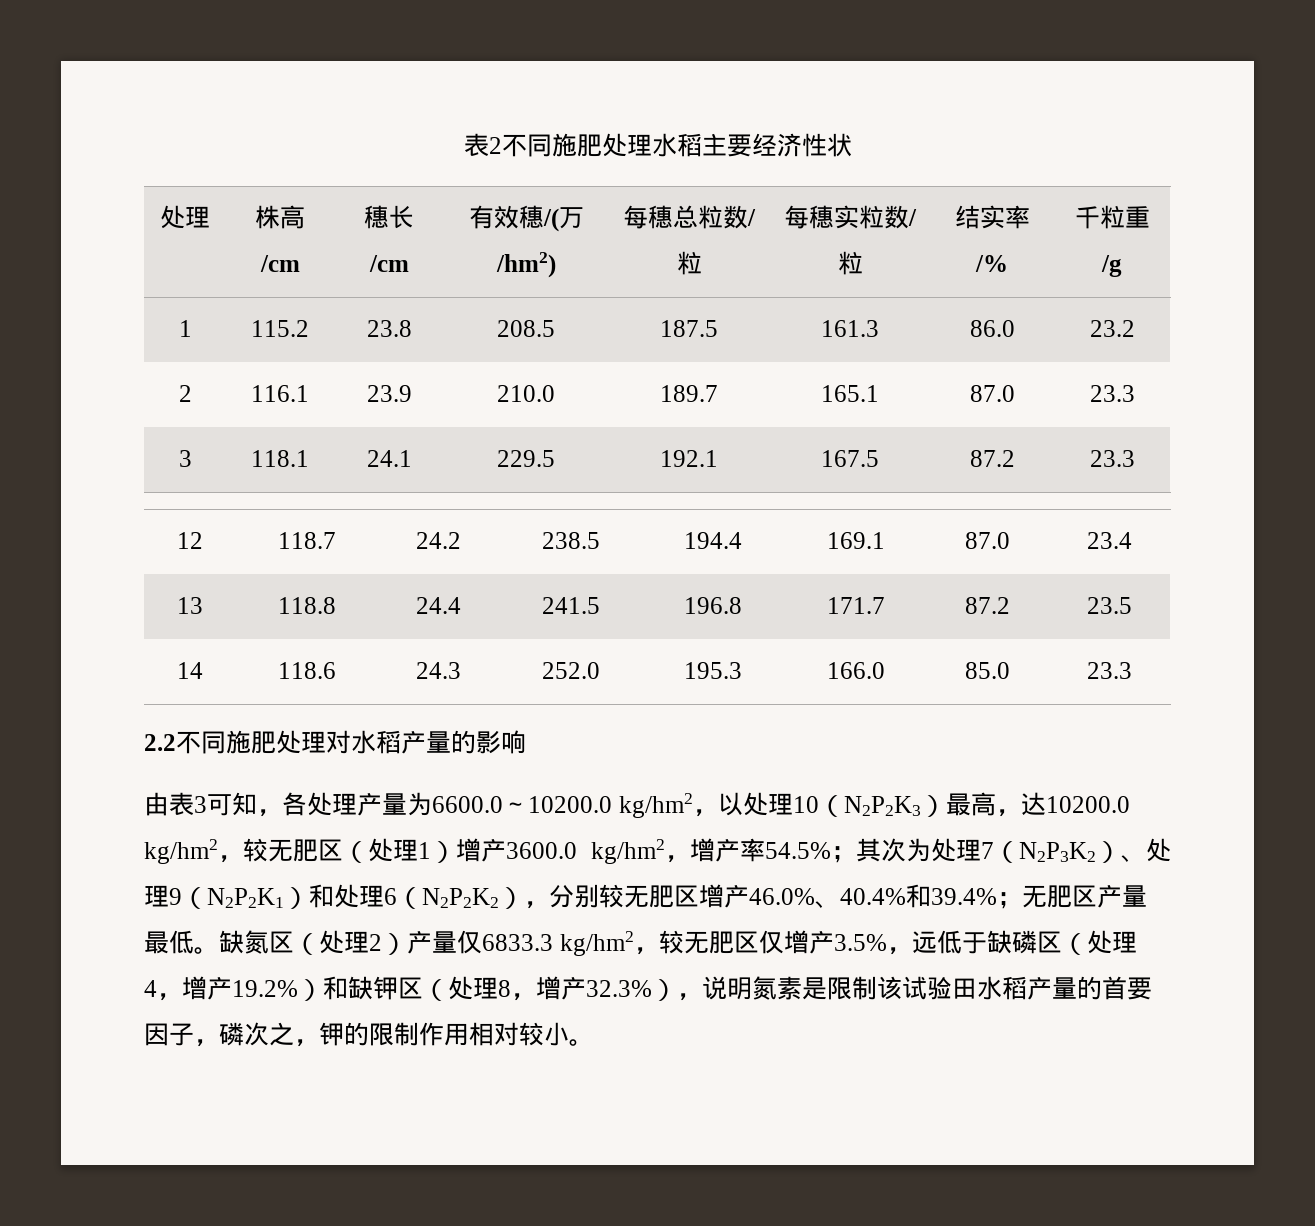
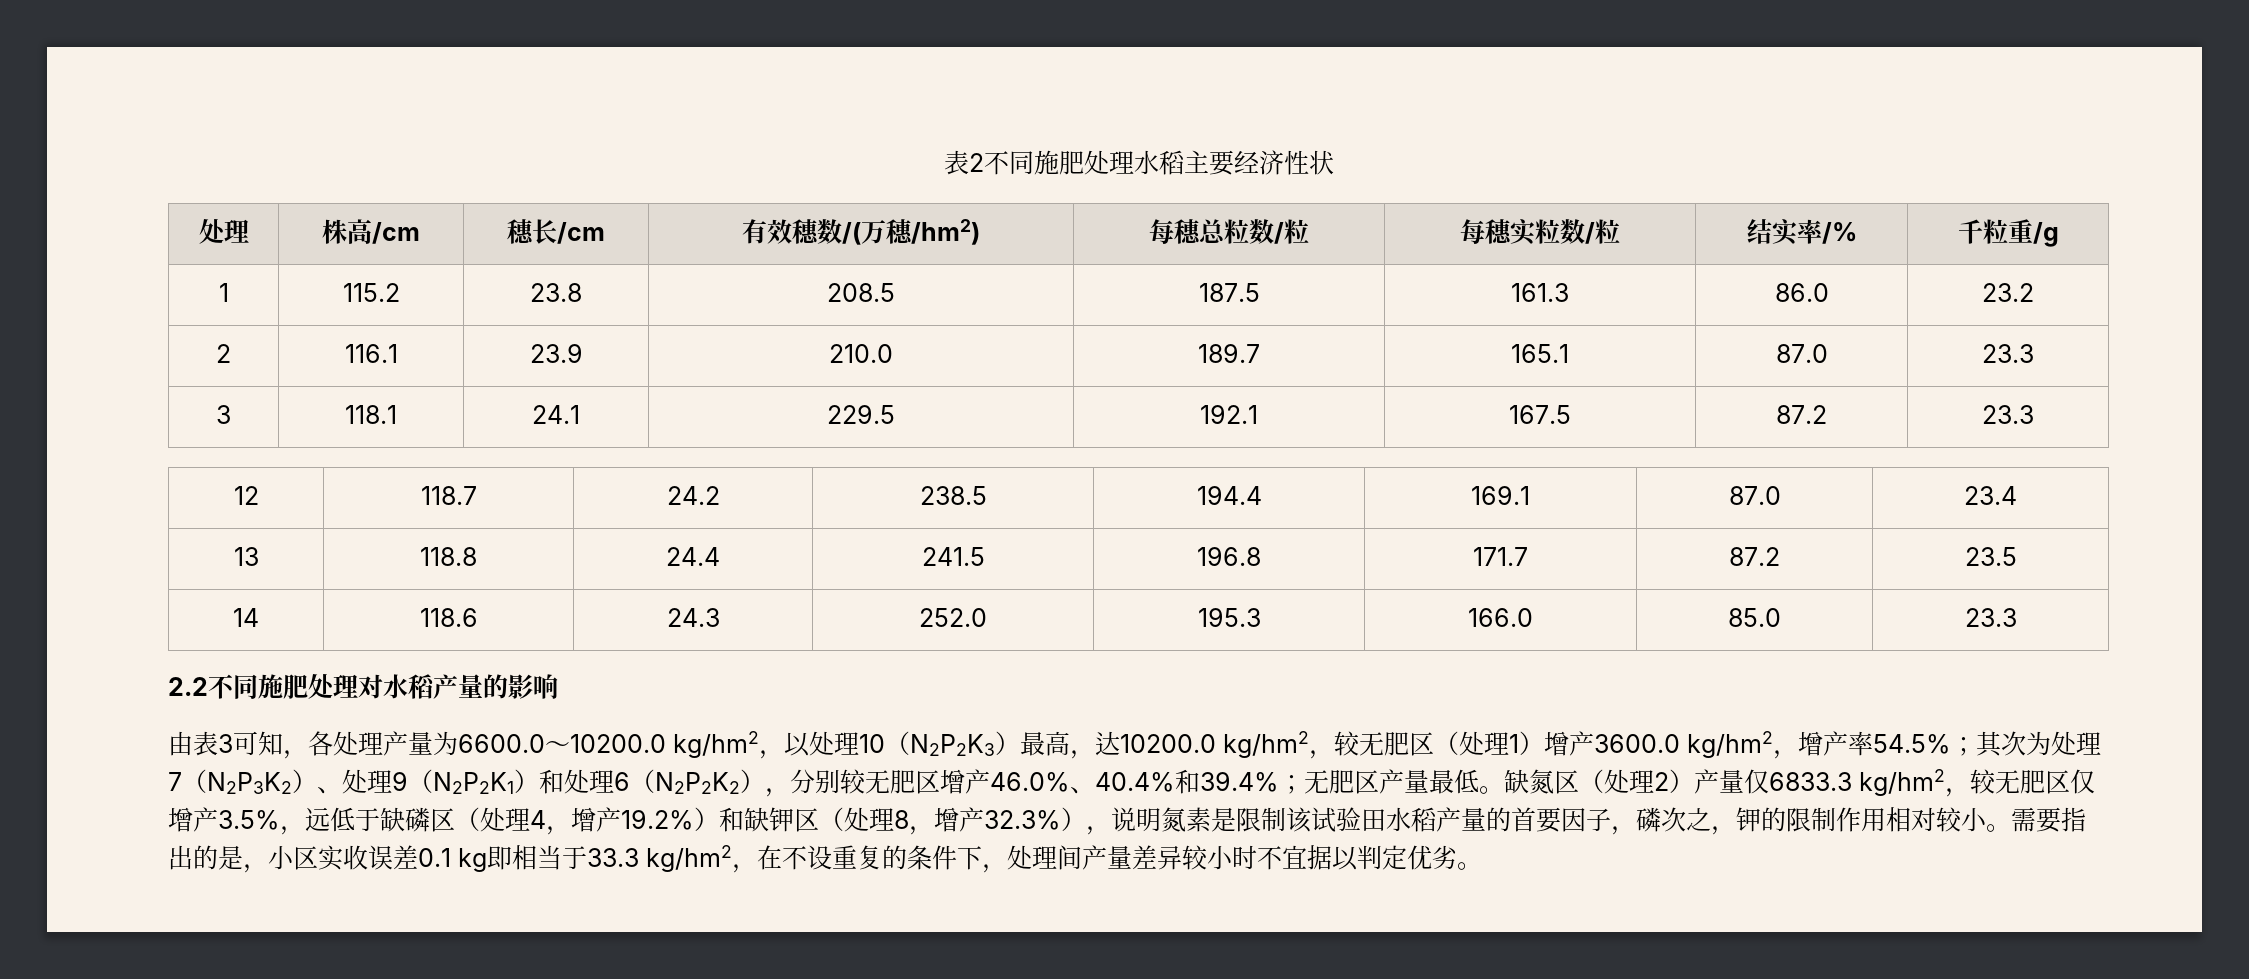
[542,207,584,232] /(万 -> [817,219,913,245] 数/(万穗
(594, 1042) none -> [2011,807,2086,833] [168,845,1482,873] 需要指出的是，小区实收误差0.1 kg即相当于33.3 kg/hm2，在不设重复的条件下，处理间产量差异较小时不宜据以判定优劣。

